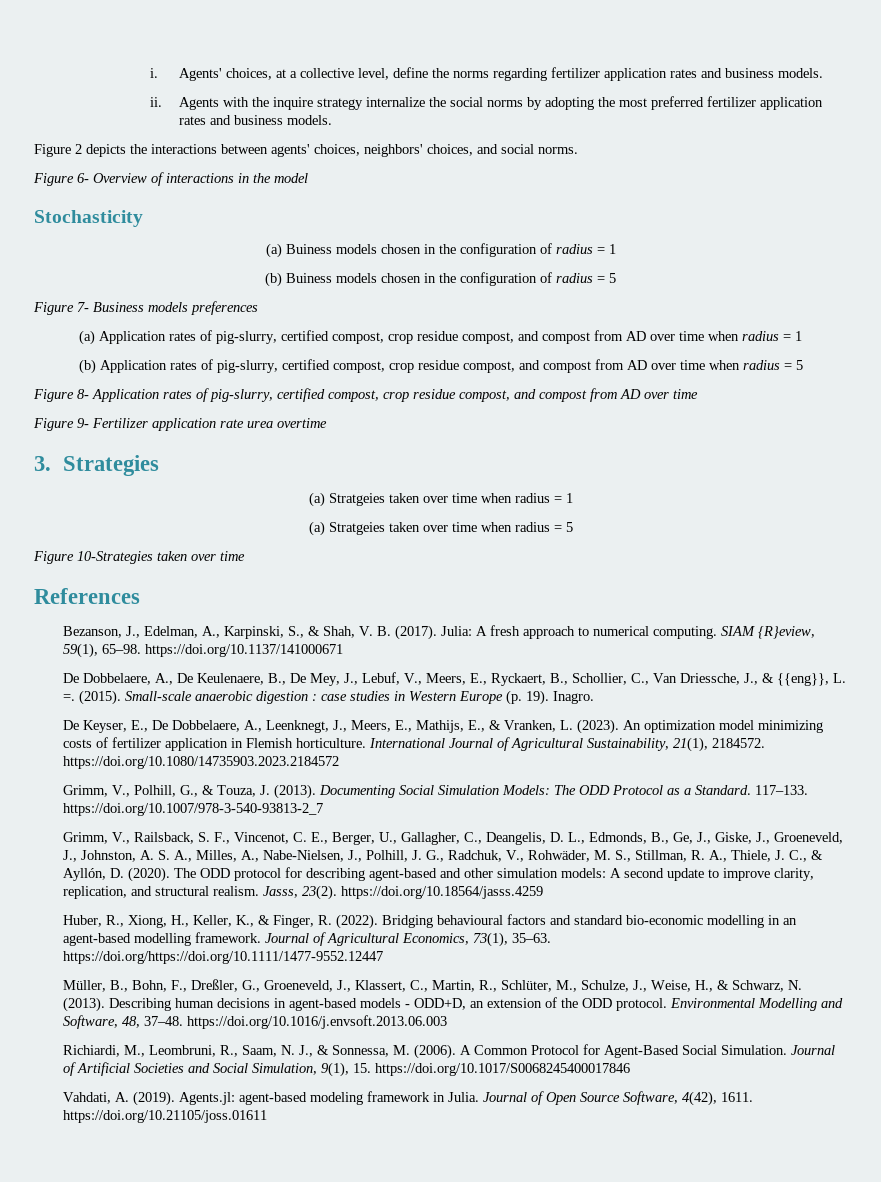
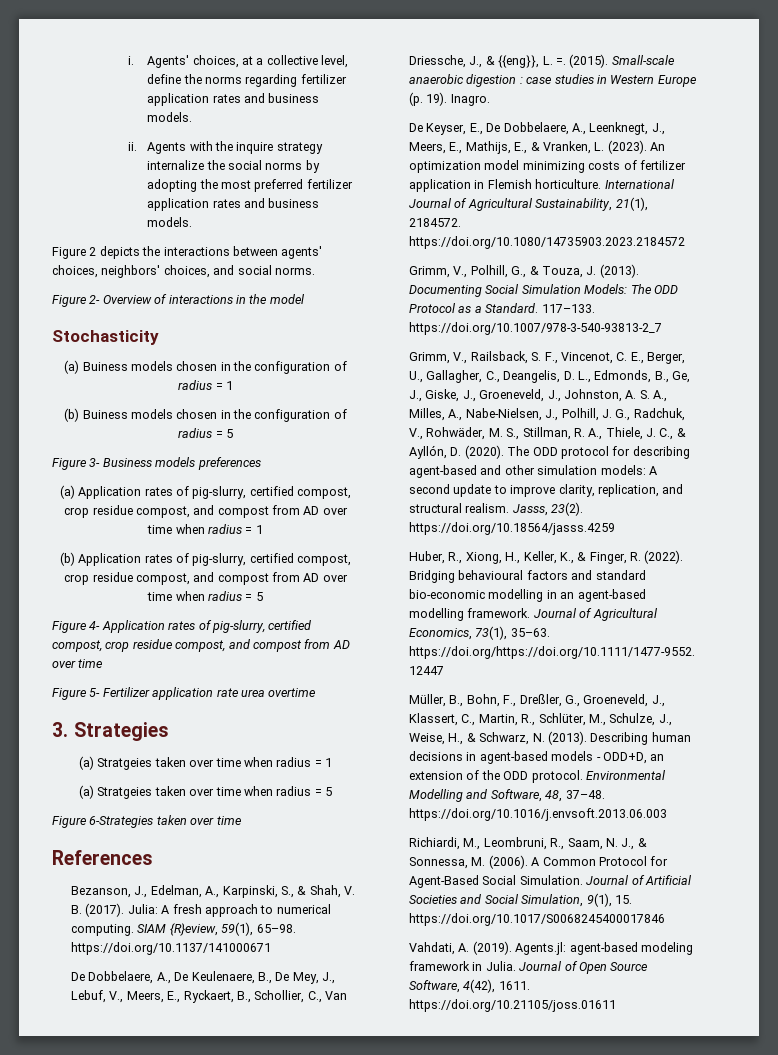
[77,173,89,183] 6- -> [89,295,101,304] 2-
[77,302,89,312] 7- -> [89,458,101,467] 3-
[77,389,89,399] 8- -> [89,621,101,630] 4-
[77,418,89,428] 9- -> [89,688,101,697] 5-
[77,551,153,564] 10-Strategies -> [89,816,154,828] 6-Strategies

